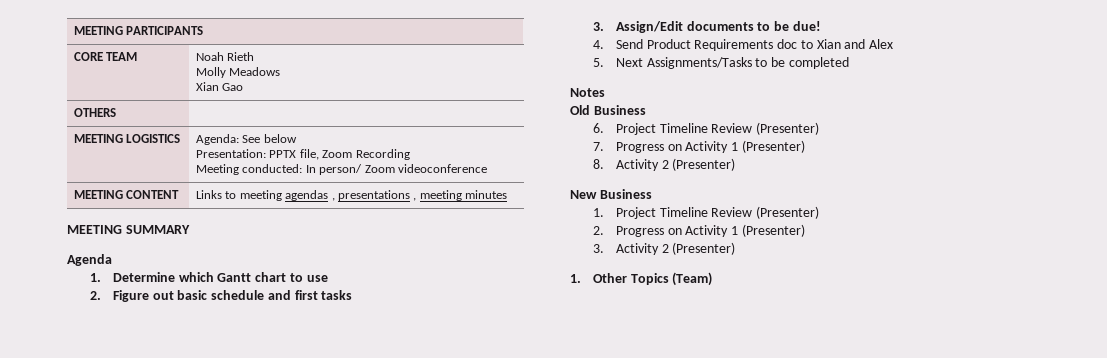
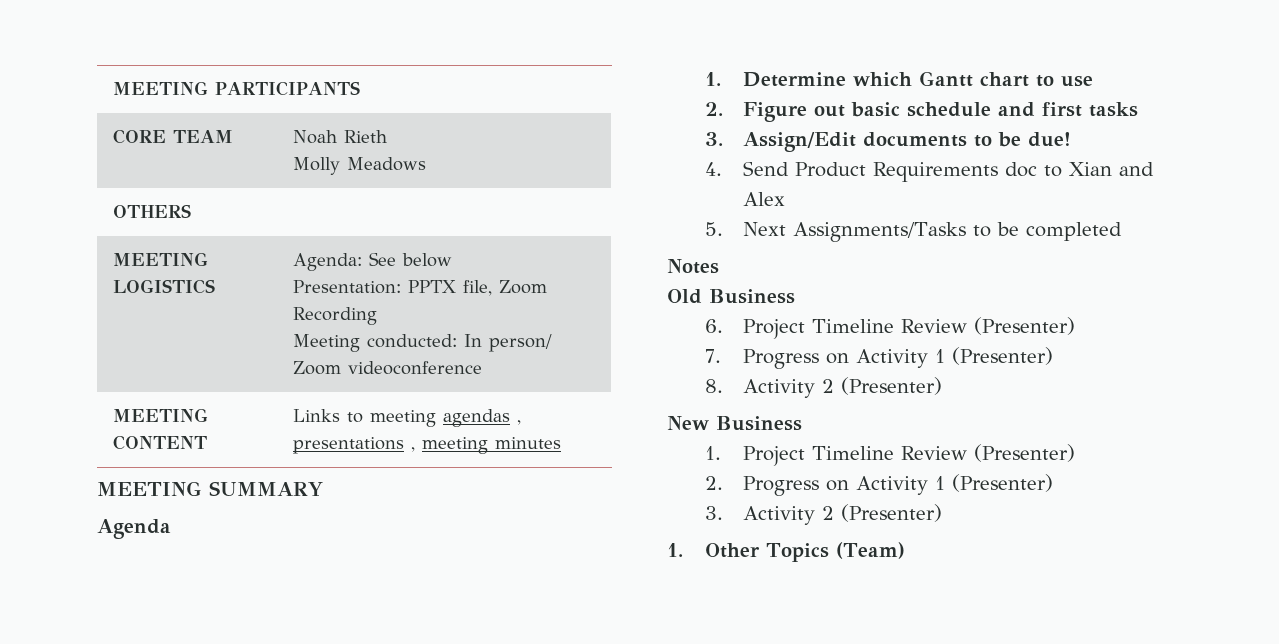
[196,82,244,91] // Xian Gao -> (426, 164) none

